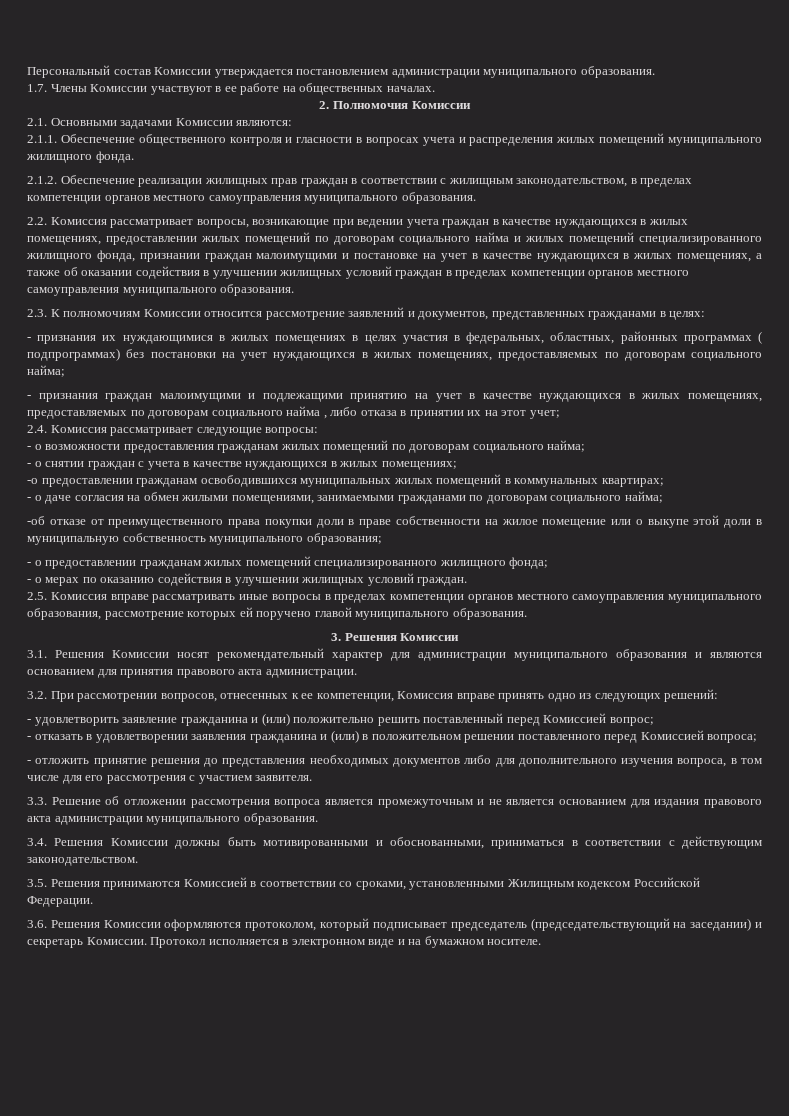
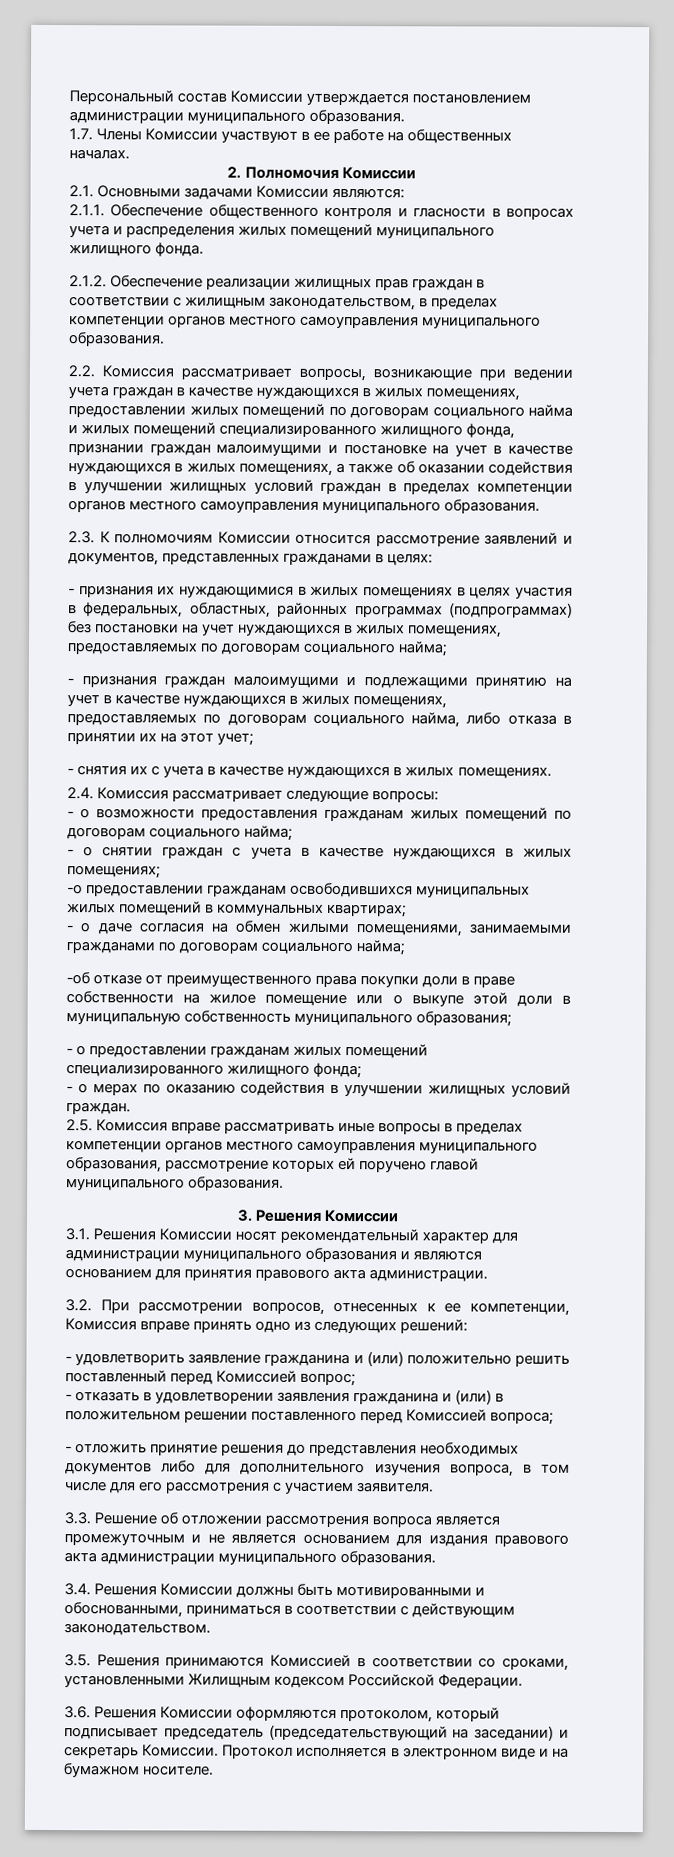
[758,331,763,344] [27,348,120,361] ( подпрограммах) -> [449,602,573,618] (подпрограммах)
[286,406,327,419] найма , -> [411,712,461,728] найма,
(560, 414) none -> [67,765,552,779] // - снятия их с учета в качестве нуждающихся в жилых помещениях.

